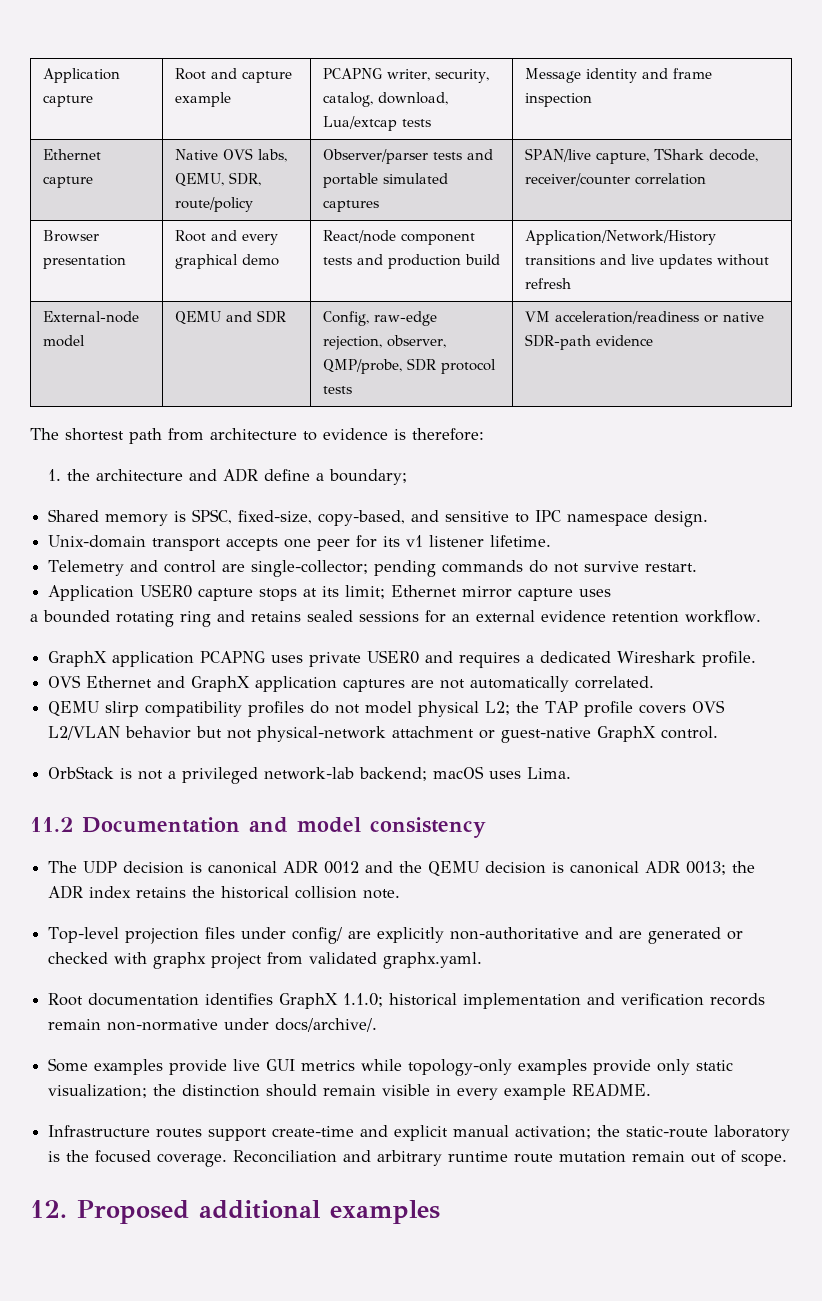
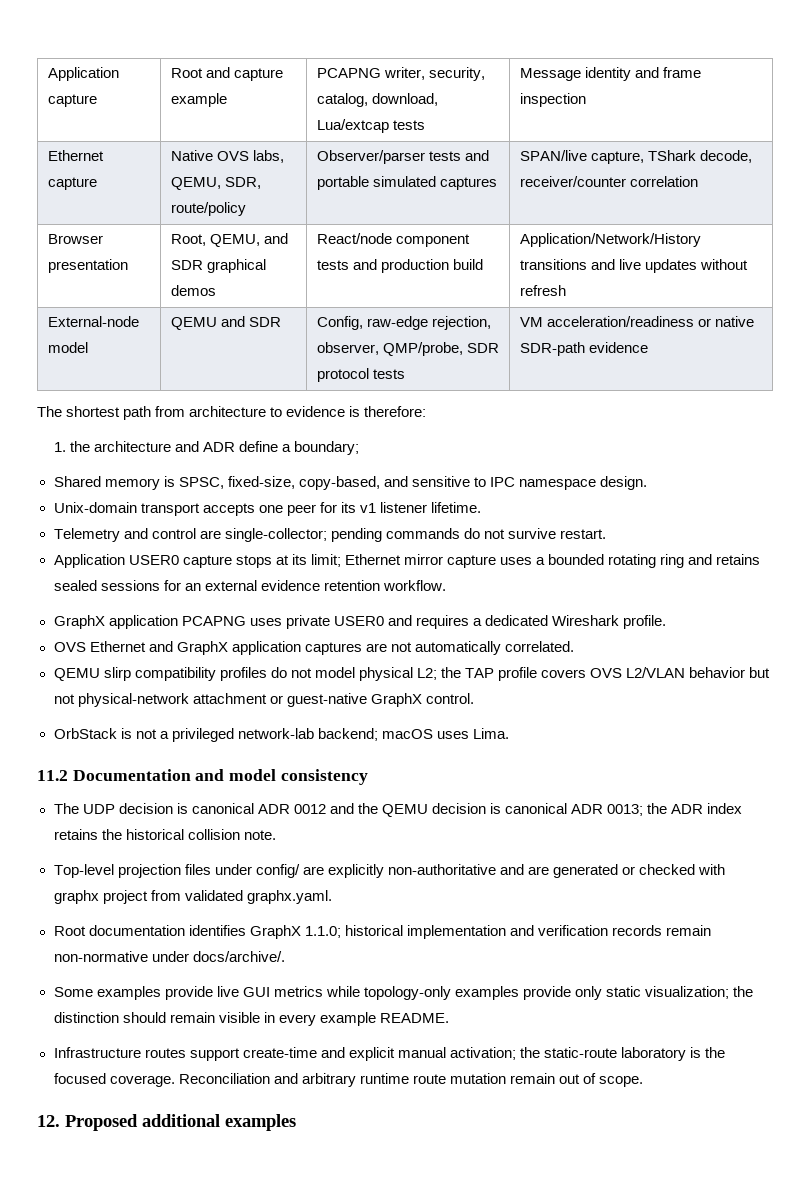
[174,230,278,245] [174,254,279,269] Root and every graphical demo -> [170,233,288,247] [170,259,266,273] [170,285,216,296] Root, QEMU, and SDR graphical demos
(612, 593) // -> (533, 561) none

